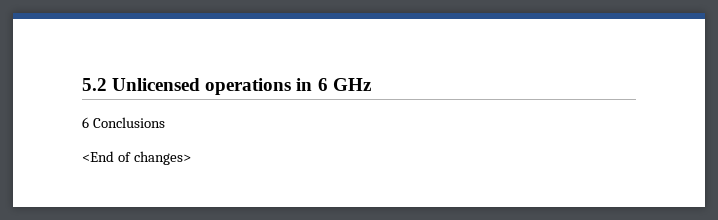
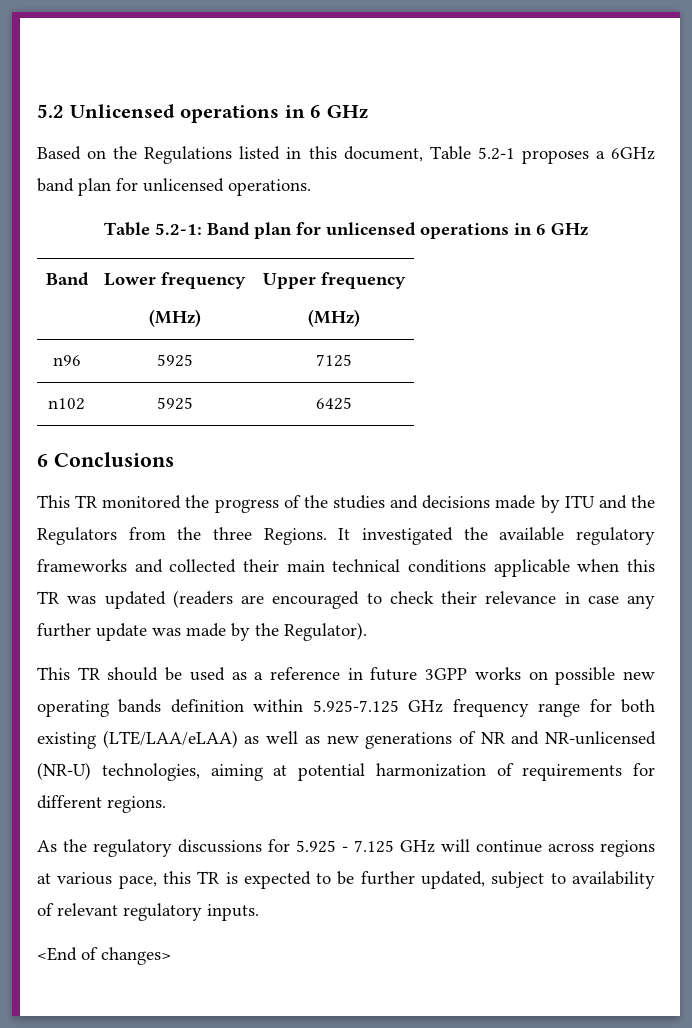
[82,117,165,128] 6 Conclusions -> [37,146,655,164] [37,178,311,196] [104,222,588,239] [45,272,89,286] [104,272,246,289] [148,309,201,327] [262,272,406,289] [307,309,360,327] [52,355,81,366] [156,354,193,367] [315,354,352,367] [48,398,85,410] [156,397,193,410] [315,397,352,410] [37,452,174,467] [37,495,655,513] [37,527,655,545] [37,559,655,577] [37,590,655,609] [37,622,367,641] [37,667,655,685] [37,699,656,717] [37,730,656,749] [37,762,655,781] [37,795,166,813] [37,839,655,857] [37,871,655,889] [37,903,259,921] Based on the Regulations listed in this document, Table 5.2-1 proposes a 6GHz band plan for unlicensed operations. // Table 5.2-1: Band plan for unlicensed operations in 6 GHz // Band | Lower frequency // (MHz) | Upper frequency // (MHz) // n96 | 5925 | 7125 // n102 | 5925 | 6425 // 6 Conclusions // This TR monitored the progress of the studies and decisions made by ITU and the Regulators from the three Regions. It investigated the available regulatory frameworks and collected their main technical conditions applicable when this TR was updated (readers are encouraged to check their relevance in case any further update was made by the Regulator). // This TR should be used as a reference in future 3GPP works on possible new operating bands definition within 5.925-7.125 GHz frequency range for both existing (LTE/LAA/eLAA) as well as new generations of NR and NR-unlicensed (NR-U) technologies, aiming at potential harmonization of requirements for different regions. // As the regulatory discussions for 5.925 - 7.125 GHz will continue across regions at various pace, this TR is expected to be further updated, subject to availability of relevant regulatory inputs.

